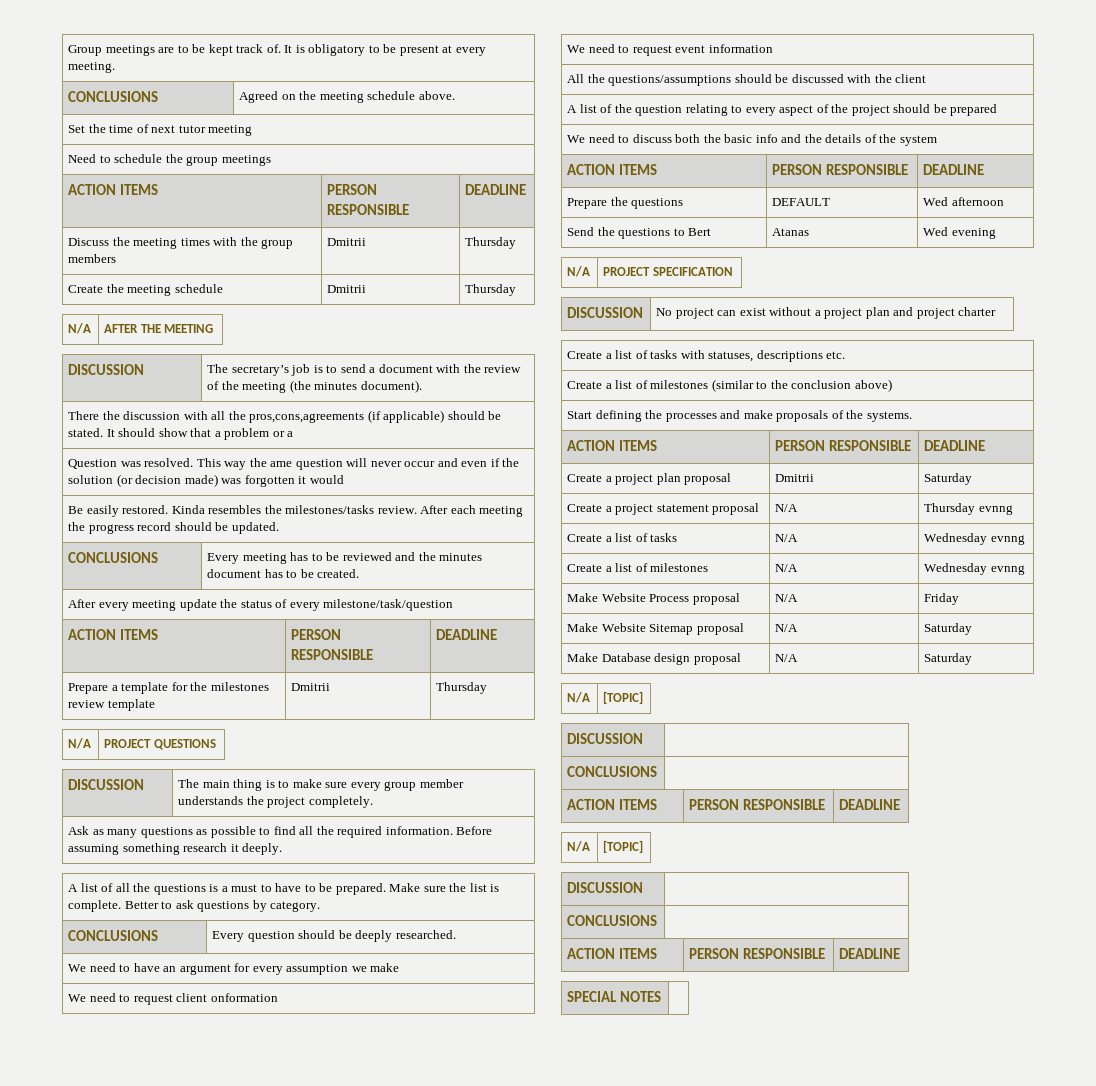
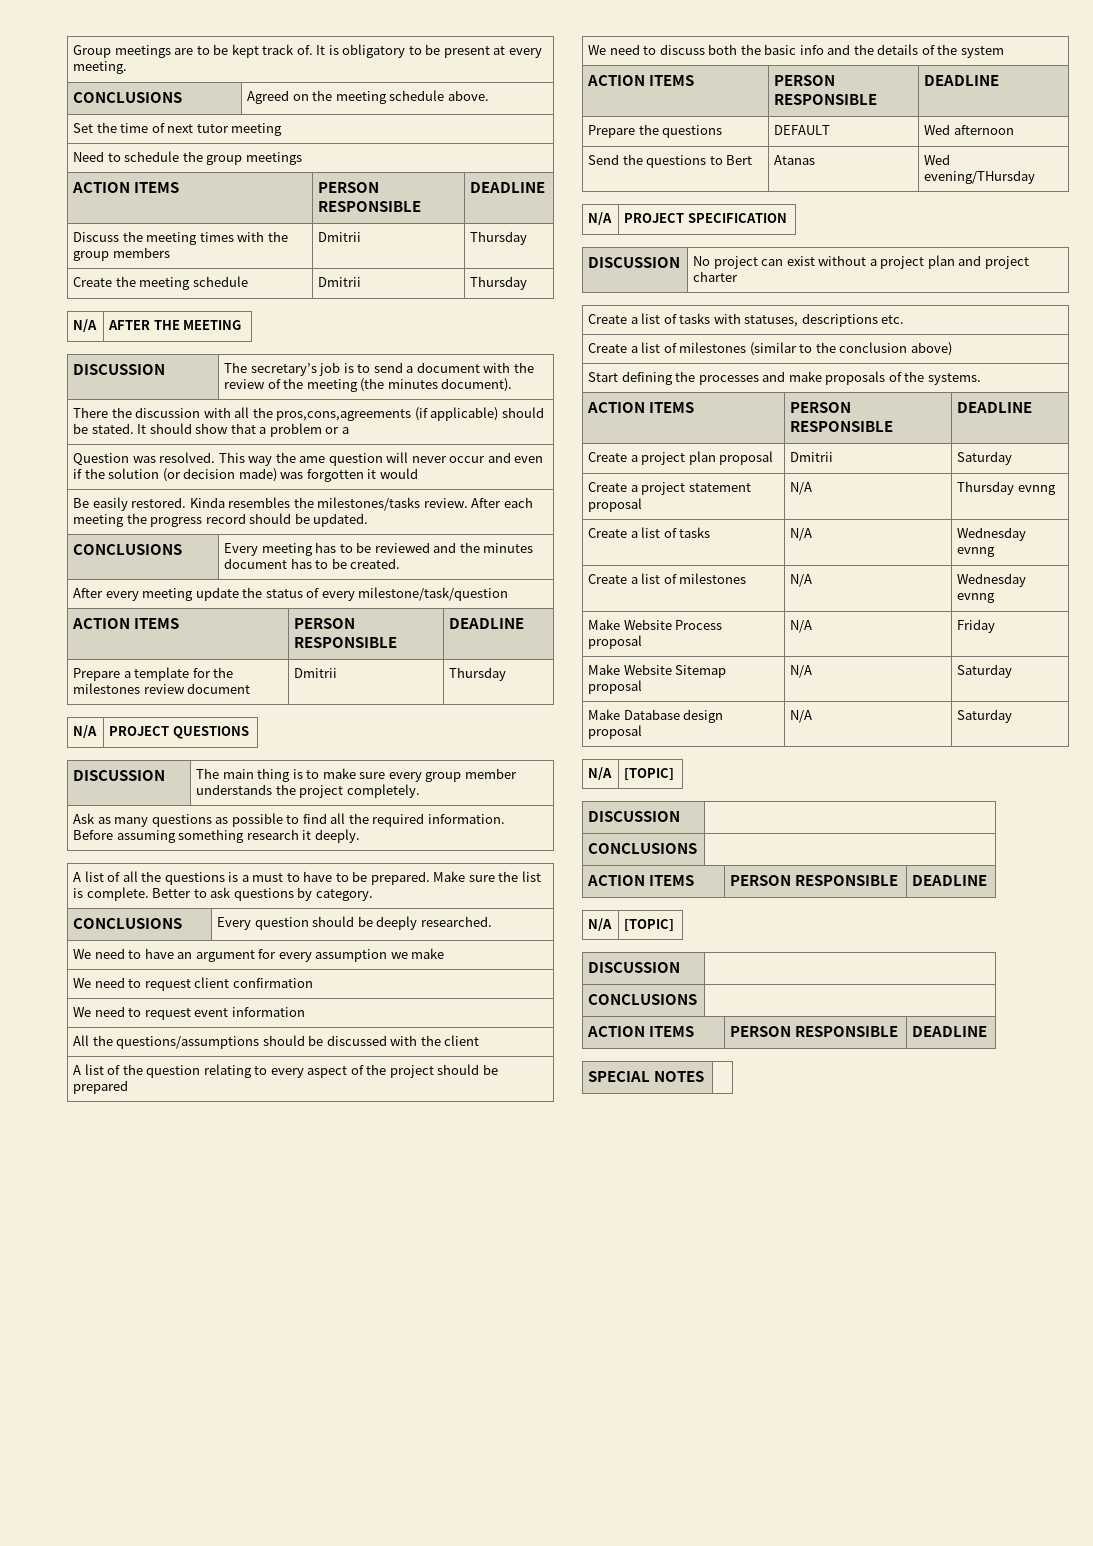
[107,699,155,711] template -> [187,683,251,694] document
[210,993,278,1002] onformation -> [232,978,313,988] confirmation
[951,228,996,239] evening -> [924,170,1036,184] evening/THursday

